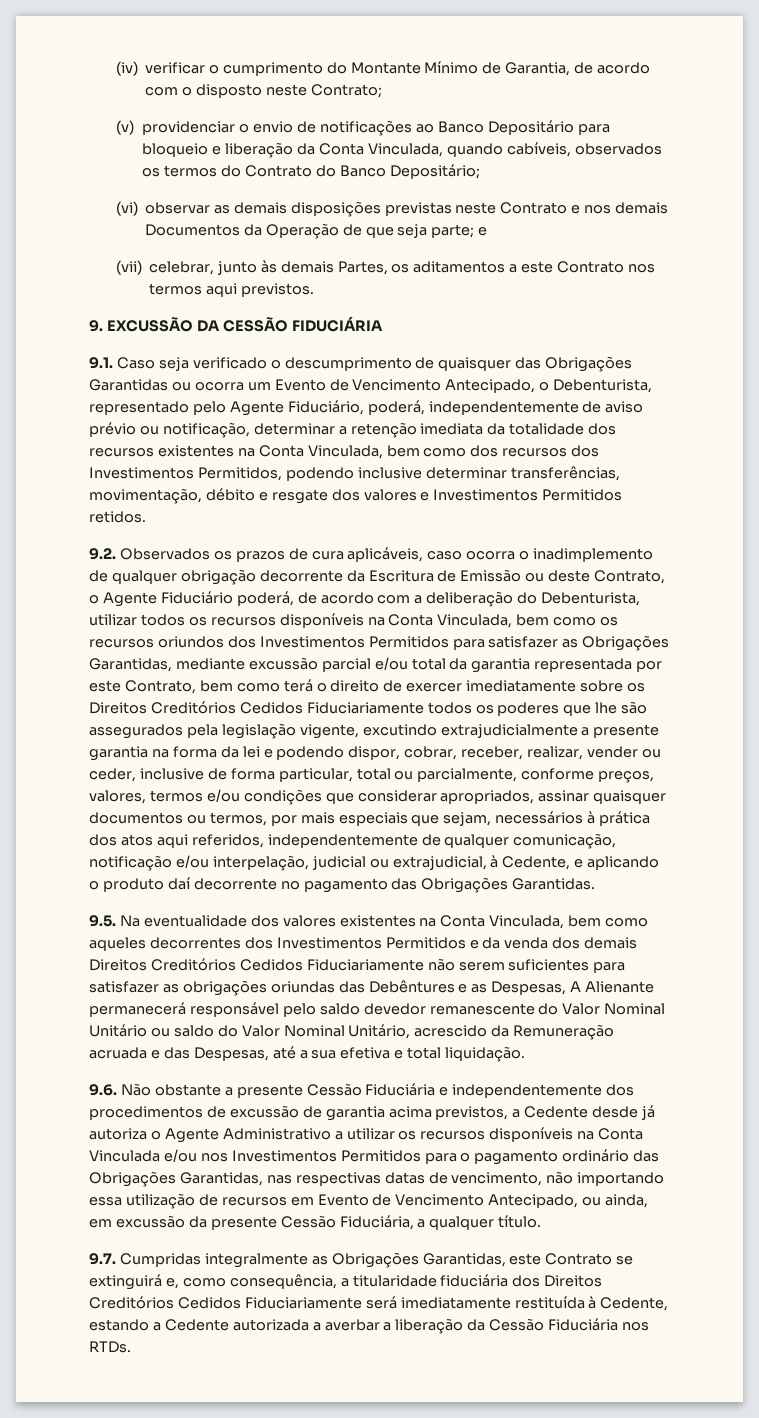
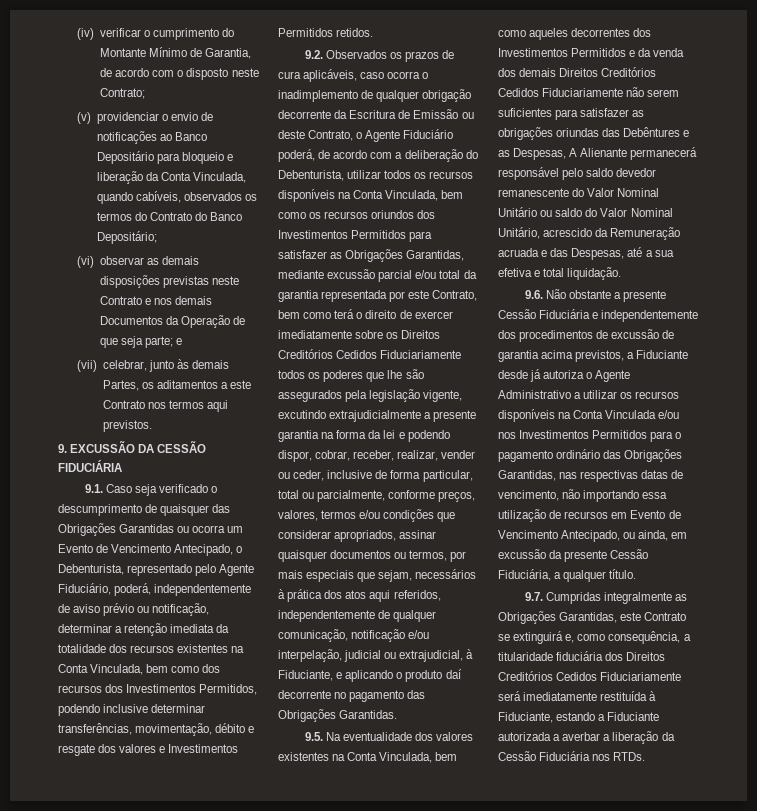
[502,856,571,870] Cedente, -> [278,670,333,681] Fiduciante,
[524,1106,589,1118] Cedente -> [636,350,689,359] Fiduciante
[600,1297,669,1311] Cedente, -> [498,712,553,723] Fiduciante,
[164,1319,229,1331] Cedente -> [607,712,660,721] Fiduciante

